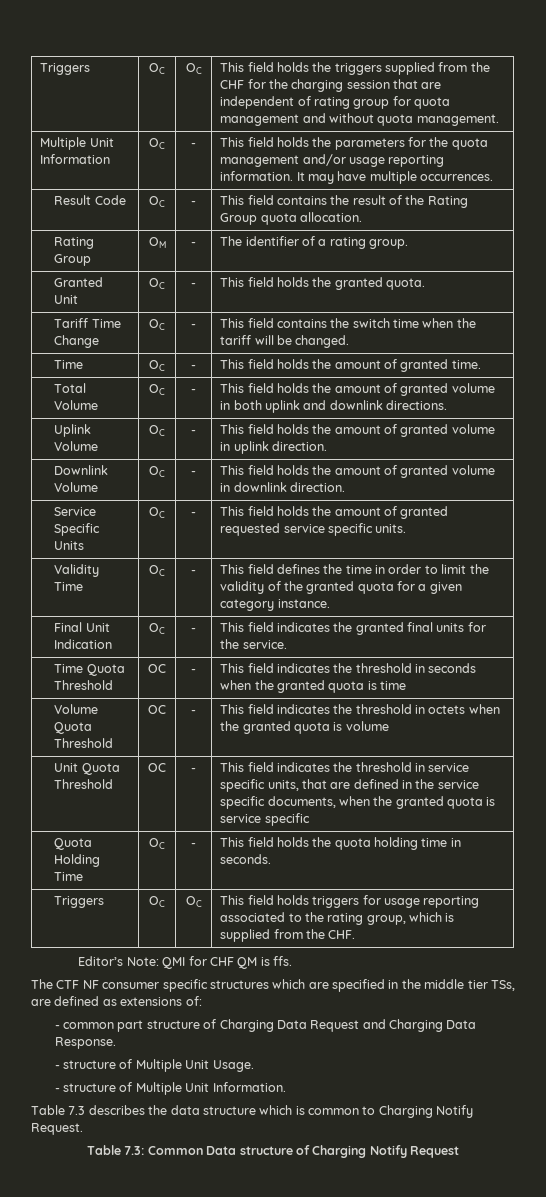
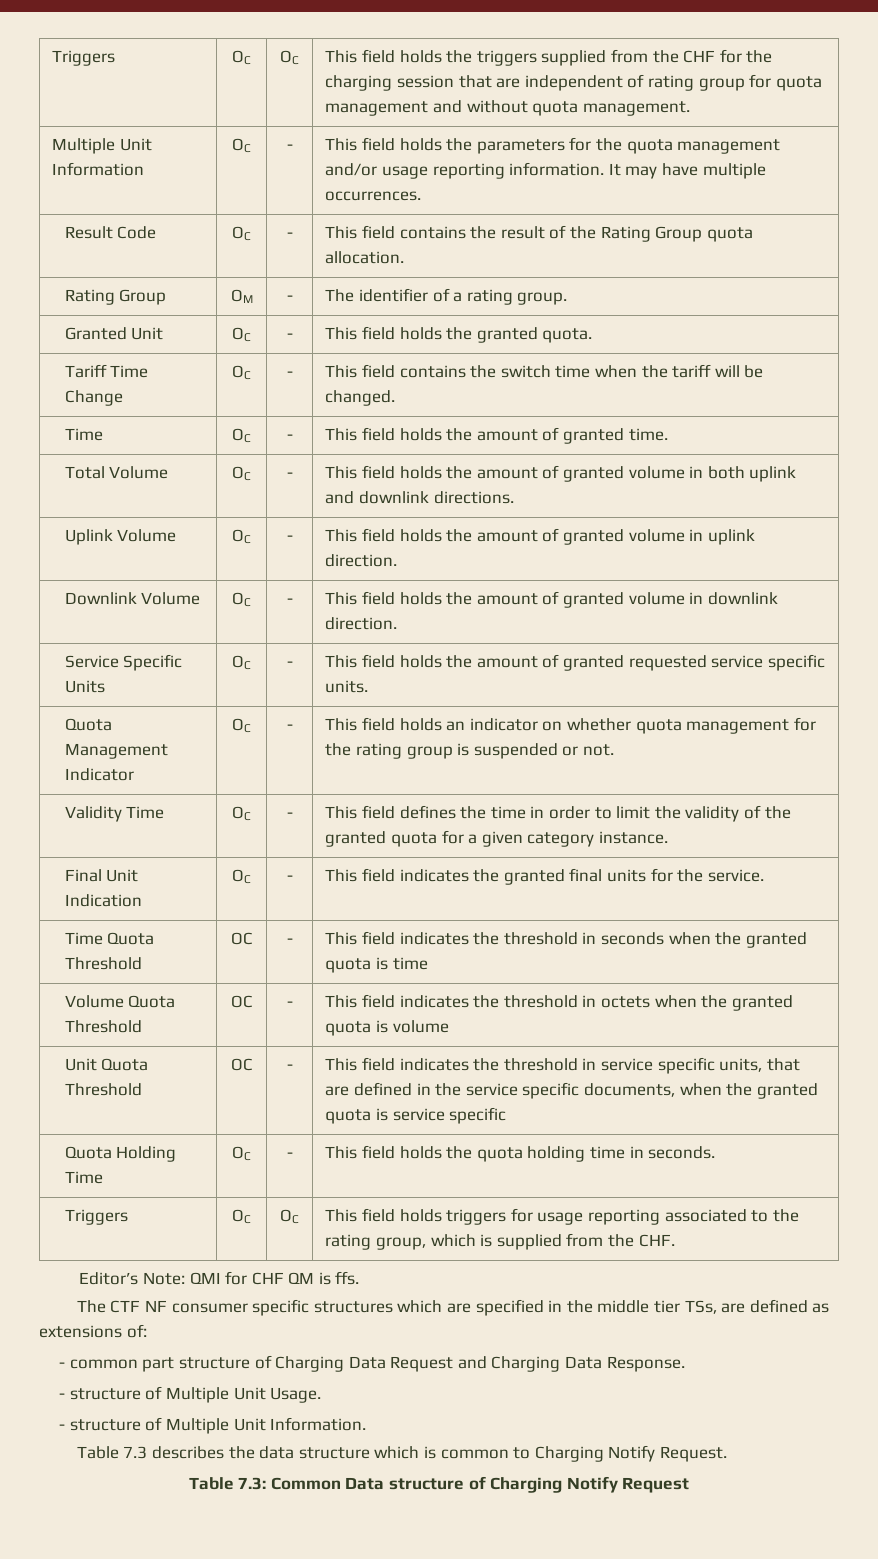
(407, 528) none -> [64,718,112,731] [64,743,168,759] [64,768,134,781] [232,718,251,733] [286,724,293,730] [325,717,816,734] [325,743,614,759] // Quota Management Indicator | OC | - | This field holds an indicator on whether quota management for the rating group is suspended or not.

